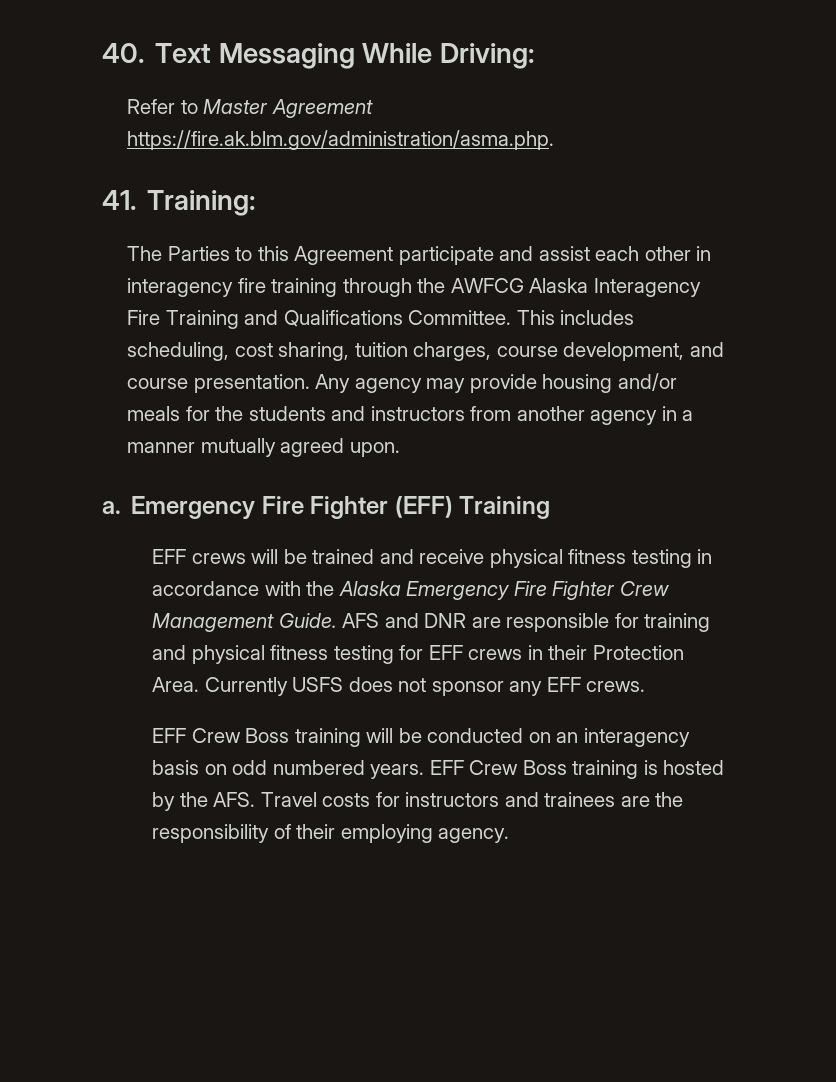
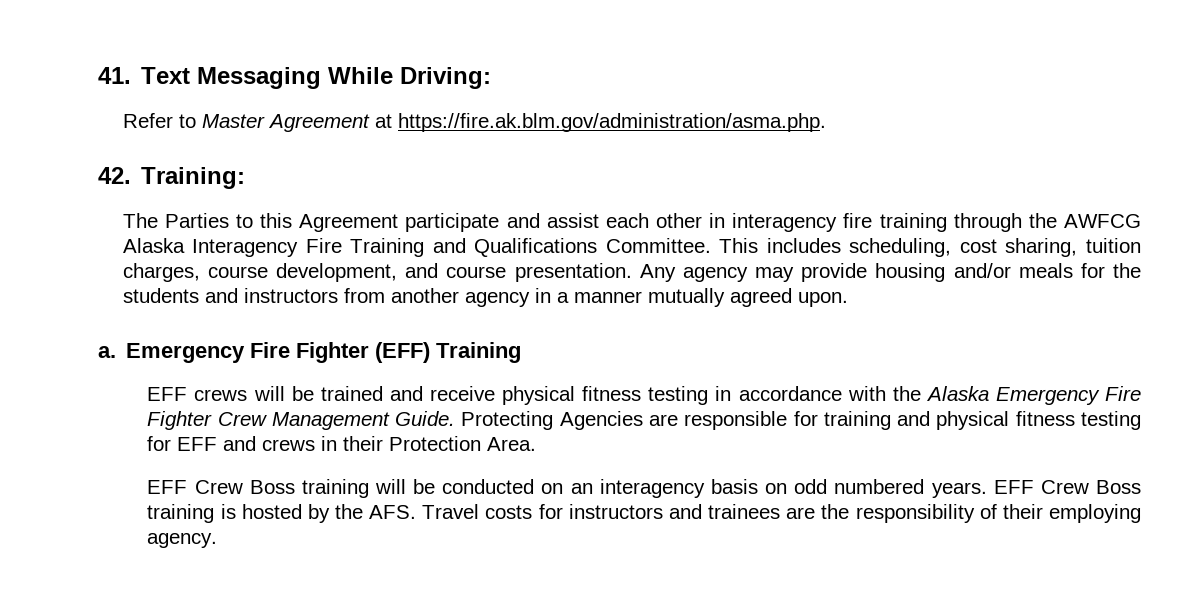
[102,43,145,63] 40. -> [98,67,131,84] 41.
(373, 108) none -> [374,114,392,128] at
[102,190,137,210] 41. -> [98,167,131,184] 42.
[342,613,467,628] AFS and DNR -> [461,411,643,430] Protecting Agencies
(463, 652) none -> [223,436,257,451] and
[204,677,646,696] Currently USFS does not sponsor any EFF crews. -> (537, 444) none

